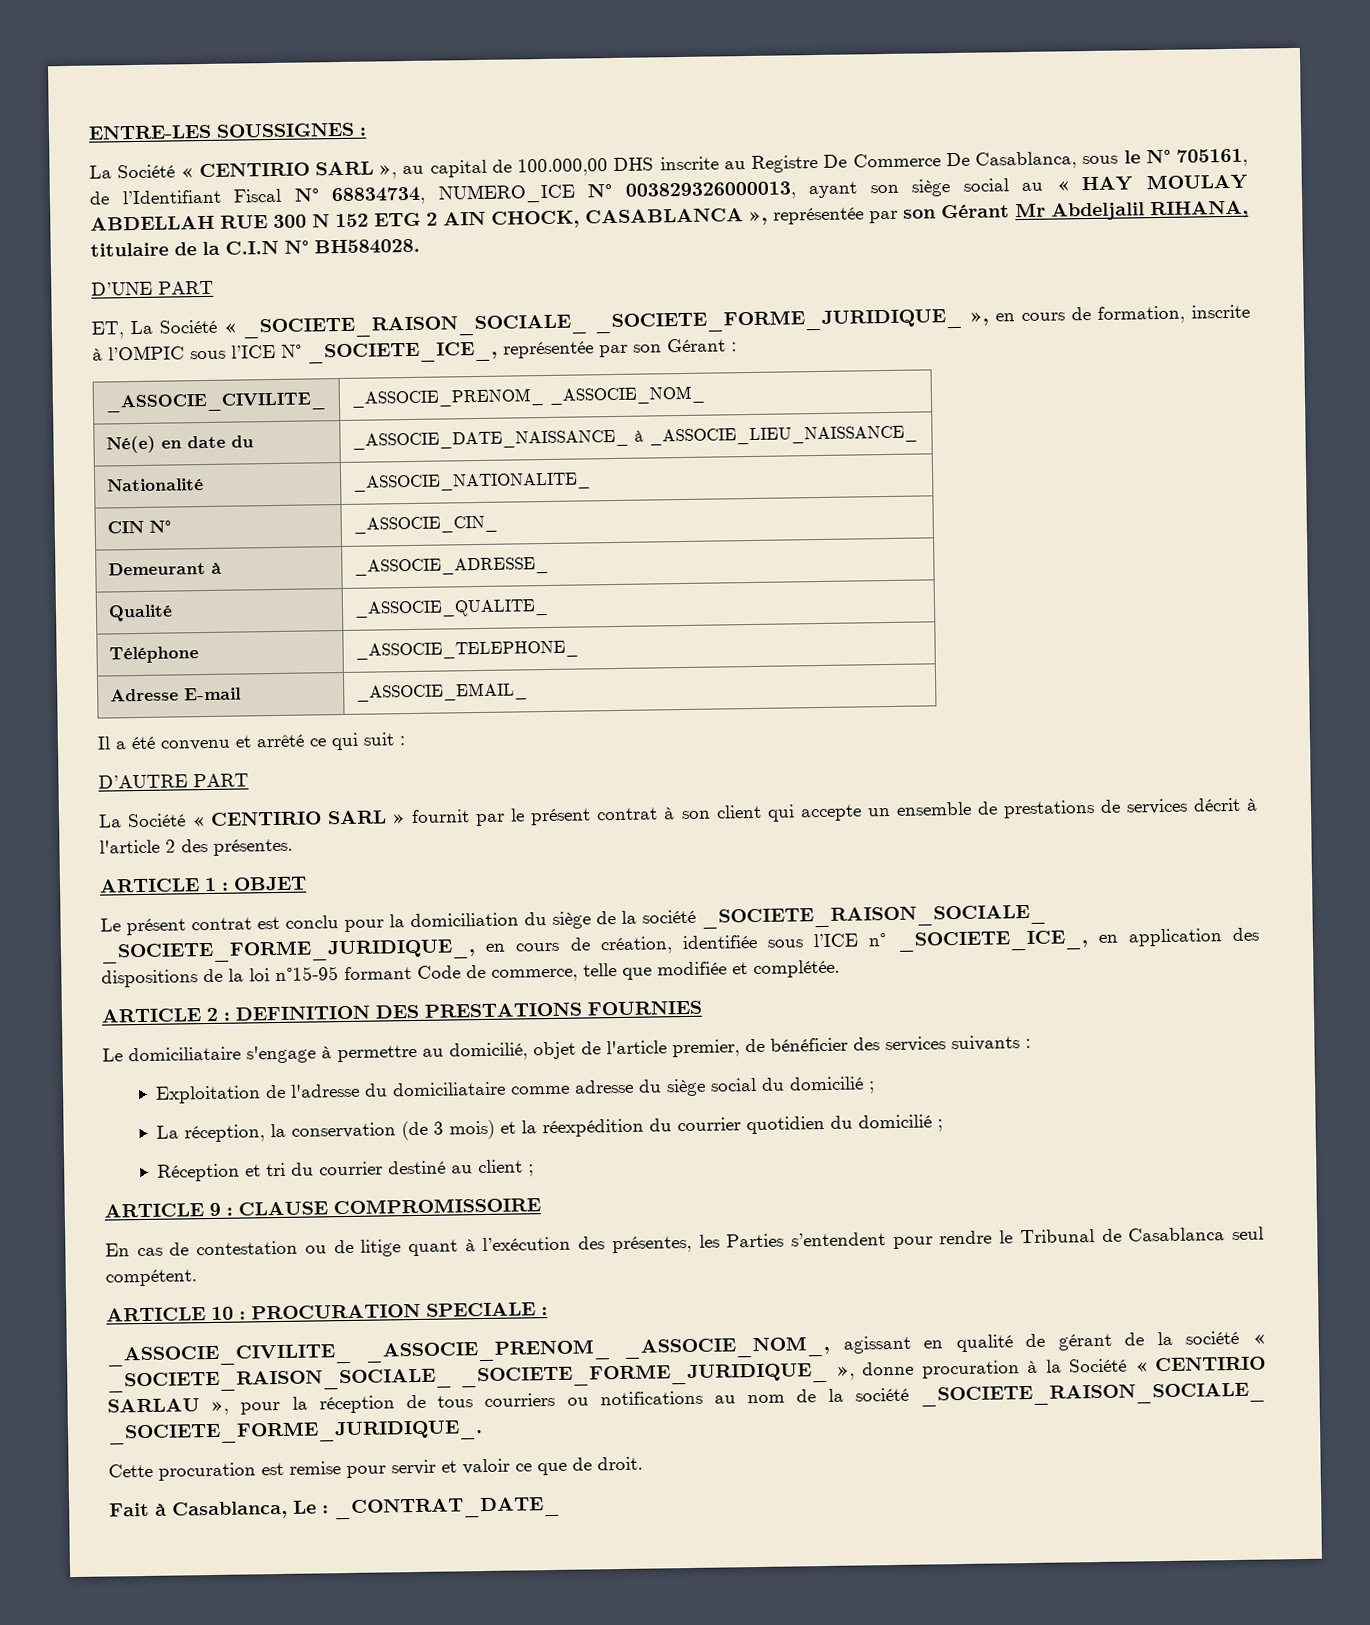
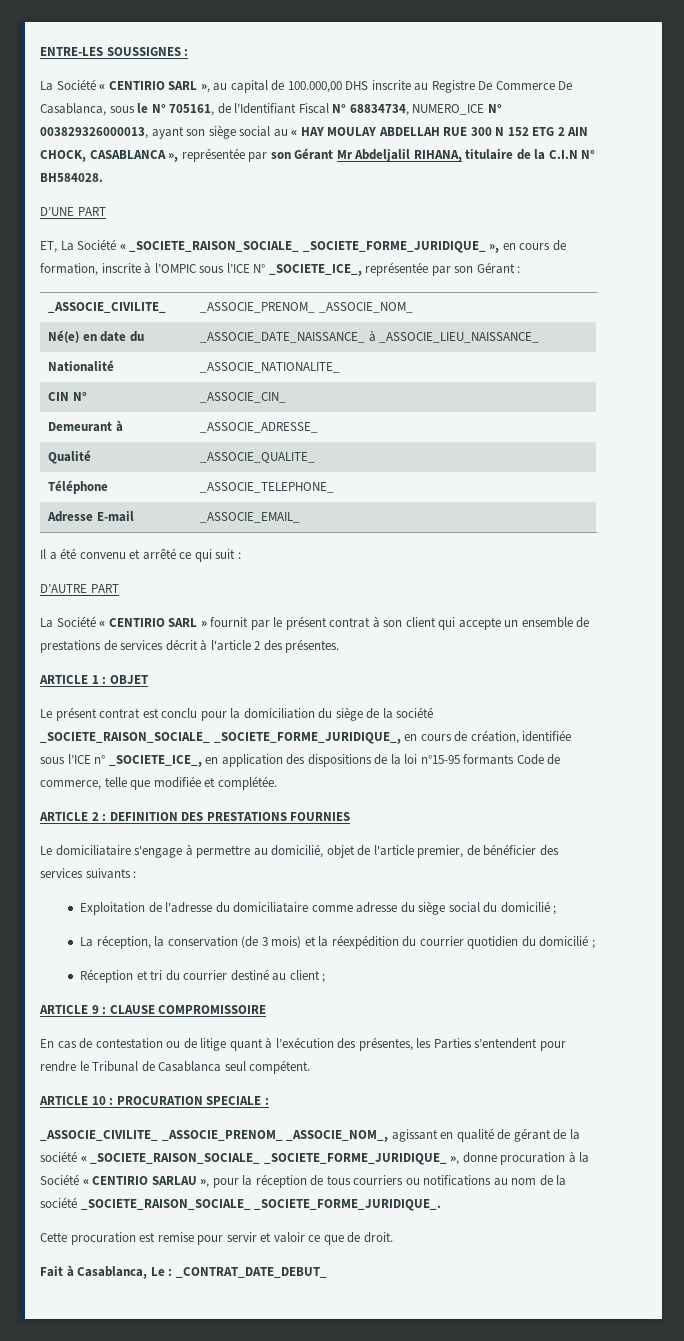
[344,966,412,981] formant -> [463,754,515,765] formants
[334,1496,561,1520] _CONTRAT_DATE_ -> [175,1267,327,1278] _CONTRAT_DATE_DEBUT_

